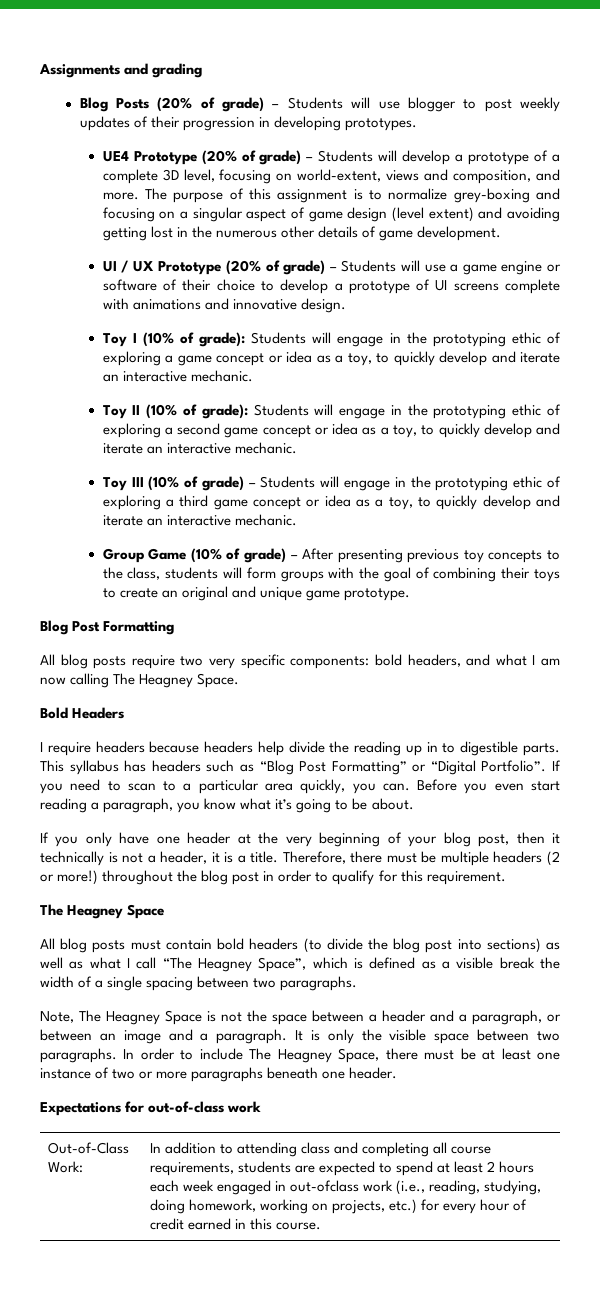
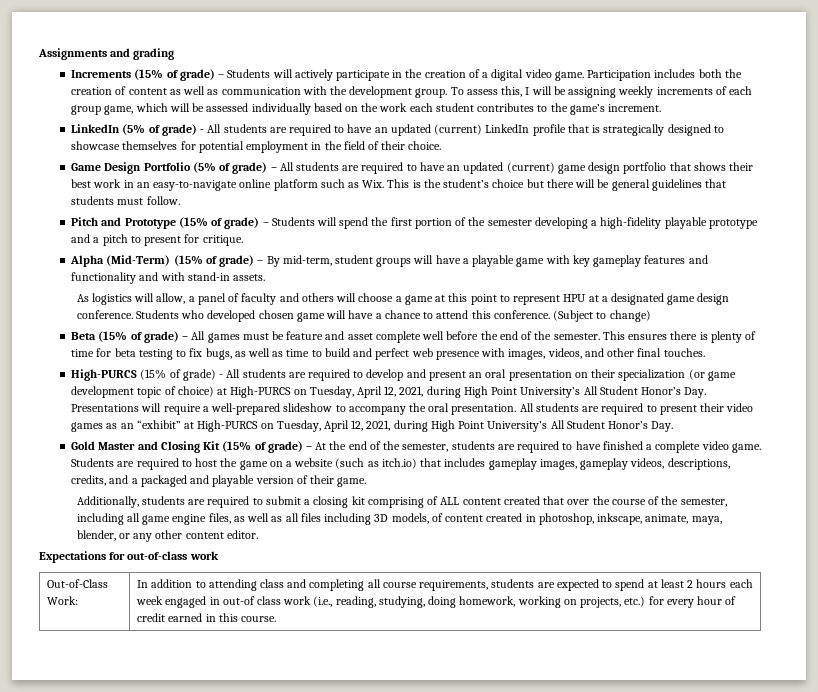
[79,97,560,112] [79,116,417,131] [102,150,560,165] [102,169,560,184] [102,188,560,203] [102,207,560,222] [102,226,502,241] [102,260,561,275] [102,279,561,294] [102,298,346,313] [102,332,562,347] [102,351,560,366] [102,370,253,382] [102,404,561,419] [102,423,560,438] [102,442,297,454] [102,476,561,491] [102,495,560,510] [102,514,297,526] [102,548,560,563] [102,567,560,582] [102,586,411,601] [40,620,175,635] [40,654,561,669] [40,673,240,688] [40,707,125,719] [40,741,560,756] [40,760,561,775] [40,779,560,794] [40,798,414,813] [40,832,560,847] [40,851,561,866] [40,870,506,885] [40,904,165,919] [40,938,561,953] [40,957,560,972] [40,976,358,991] [40,1010,561,1025] [40,1029,561,1044] [40,1048,560,1063] [40,1067,398,1082] Blog Posts (20% of grade) – Students will use blogger to post weekly updates of their progression in developing prototypes. // UE4 Prototype (20% of grade) – Students will develop a prototype of a complete 3D level, focusing on world-extent, views and composition, and more. The purpose of this assignment is to normalize grey-boxing and focusing on a singular aspect of game design (level extent) and avoiding getting lost in the numerous other details of game development. // UI / UX Prototype (20% of grade) – Students will use a game engine or software of their choice to develop a prototype of UI screens complete with animations and innovative design. // Toy I (10% of grade): Students will engage in the prototyping ethic of exploring a game concept or idea as a toy, to quickly develop and iterate an interactive mechanic. // Toy II (10% of grade): Students will engage in the prototyping ethic of exploring a second game concept or idea as a toy, to quickly develop and iterate an interactive mechanic. // Toy III (10% of grade) – Students will engage in the prototyping ethic of exploring a third game concept or idea as a toy, to quickly develop and iterate an interactive mechanic. // Group Game (10% of grade) – After presenting previous toy concepts to the class, students will form groups with the goal of combining their toys to create an original and unique game prototype. // Blog Post Formatting // All blog posts require two very specific components: bold headers, and what I am now calling The Heagney Space. // Bold Headers // I require headers because headers help divide the reading up in to digestible parts. This syllabus has headers such as “Blog Post Formatting” or “Digital Portfolio”. If you need to scan to a particular area quickly, you can. Before you even start reading a paragraph, you know what it’s going to be about. // If you only have one header at the very beginning of your blog post, then it technically is not a header, it is a title. Therefore, there must be multiple headers (2 or more!) throughout the blog post in order to qualify for this requirement. // The Heagney Space // All blog posts must contain bold headers (to divide the blog post into sections) as well as what I call “The Heagney Space”, which is defined as a visible break the width of a single spacing between two paragraphs. // Note, The Heagney Space is not the space between a header and a paragraph, or between an image and a paragraph. It is only the visible space between two paragraphs. In order to include The Heagney Space, there must be at least one instance of two or more paragraphs beneath one header. -> [71,69,742,81] [71,86,753,98] [71,103,662,115] [71,124,724,136] [71,141,442,153] [71,162,754,174] [71,179,727,191] [71,196,180,205] [71,217,758,229] [71,234,243,246] [70,255,708,267] [71,272,266,284] [76,293,730,305] [76,310,651,322] [71,331,757,343] [71,348,705,360] [71,369,736,381] [71,386,707,398] [71,403,754,415] [71,420,674,432] [71,441,761,453] [71,458,730,470] [71,475,367,487] [76,496,727,508] [76,513,722,525] [76,530,258,542] Increments (15% of grade) – Students will actively participate in the creation of a digital video game. Participation includes both the creation of content as well as communication with the development group. To assess this, I will be assigning weekly increments of each group game, which will be assessed individually based on the work each student contributes to the game’s increment. // LinkedIn (5% of grade) - All students are required to have an updated (current) LinkedIn profile that is strategically designed to showcase themselves for potential employment in the field of their choice. // Game Design Portfolio (5% of grade) – All students are required to have an updated (current) game design portfolio that shows their best work in an easy-to-navigate online platform such as Wix. This is the student’s choice but there will be general guidelines that students must follow. // Pitch and Prototype (15% of grade) – Students will spend the first portion of the semester developing a high-fidelity playable prototype and a pitch to present for critique. // Alpha (Mid-Term) (15% of grade) – By mid-term, student groups will have a playable game with key gameplay features and functionality and with stand-in assets. // As logistics will allow, a panel of faculty and others will choose a game at this point to represent HPU at a designated game design conference. Students who developed chosen game will have a chance to attend this conference. (Subject to change) // Beta (15% of grade) – All games must be feature and asset complete well before the end of the semester. This ensures there is plenty of time for beta testing to fix bugs, as well as time to build and perfect web presence with images, videos, and other final touches. // High-PURCS (15% of grade) - All students are required to develop and present an oral presentation on their specialization (or game development topic of choice) at High-PURCS on Tuesday, April 12, 2021, during High Point University’s All Student Honor’s Day. Presentations will require a well-prepared slideshow to accompany the oral presentation. All students are required to present their video games as an “exhibit” at High-PURCS on Tuesday, April 12, 2021, during High Point University’s All Student Honor’s Day. // Gold Master and Closing Kit (15% of grade) – At the end of the semester, students are required to have finished a complete video game. Students are required to host the game on a website (such as itch.io) that includes gameplay images, gameplay videos, descriptions, credits, and a packaged and playable version of their game. // Additionally, students are required to submit a closing kit comprising of ALL content created that over the course of the semester, including all game engine files, as well as all files including 3D models, of content created in photoshop, inkscape, animate, maya, blender, or any other content editor.
[289,1180,359,1192] out-ofclass -> [222,596,282,605] out-of class

